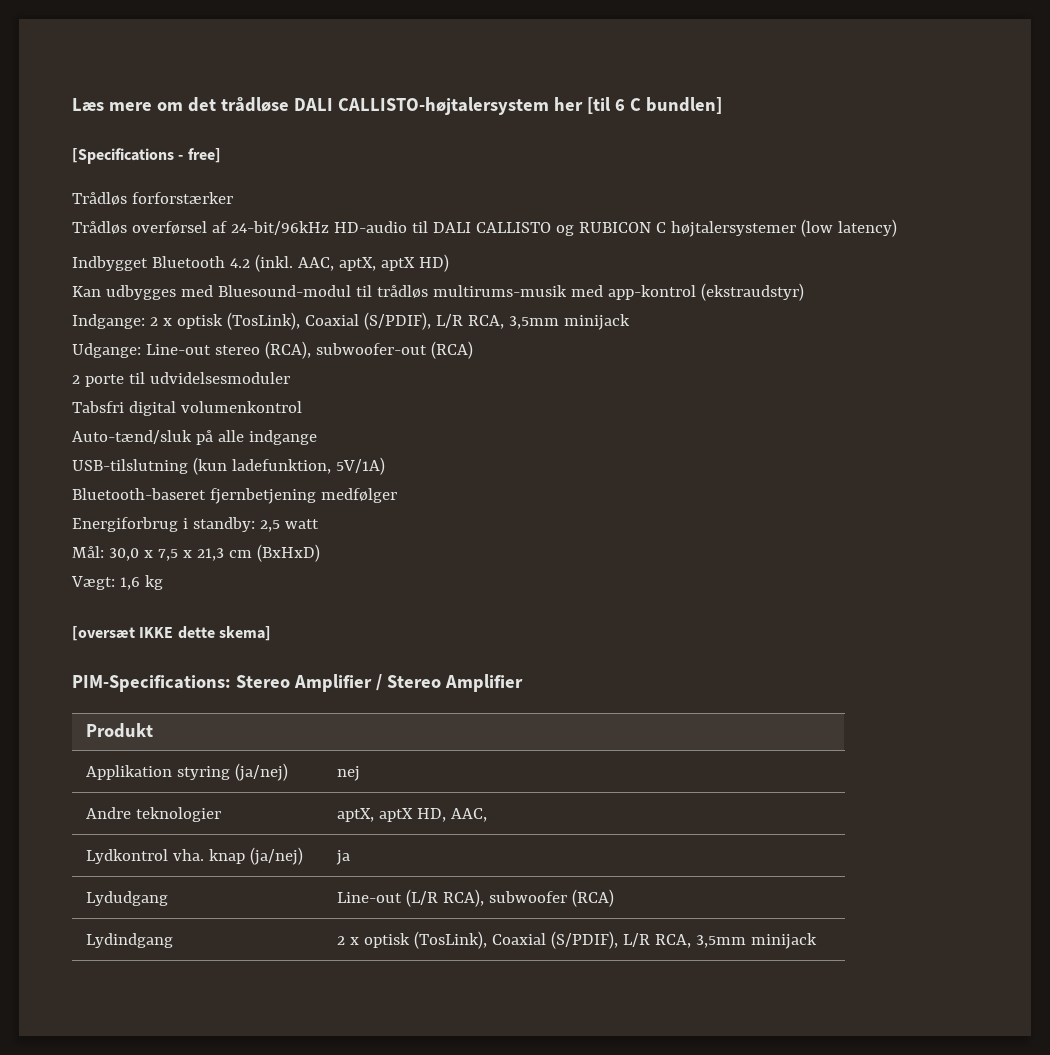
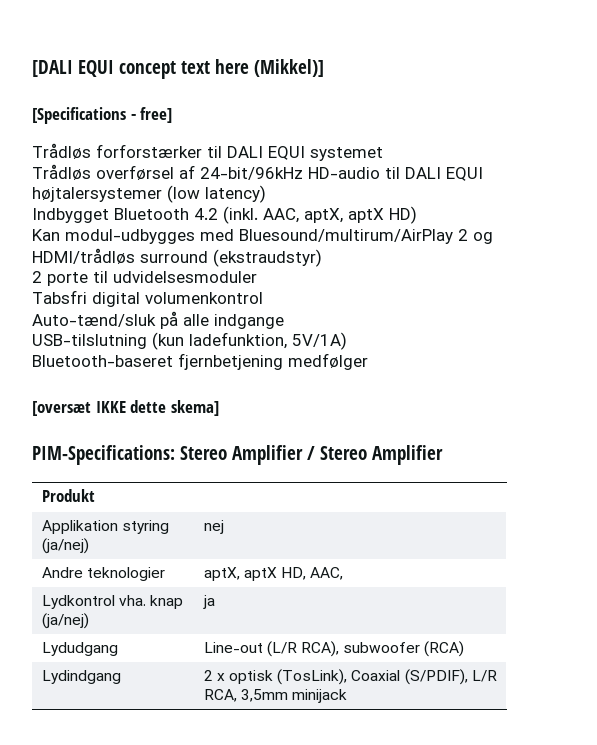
[72,97,722,115] Læs mere om det trådløse DALI CALLISTO-højtalersystem her [til 6 C bundlen] -> [32,59,324,79] [DALI EQUI concept text here (Mikkel)]
(233, 198) none -> [207,146,383,161] til DALI EQUI systemet
[475,222,666,236] CALLISTO og RUBICON C -> [446,167,483,181] EQUI
[105,283,804,301] [72,312,630,330] [72,341,473,359] udbygges med Bluesound-modul til trådløs multirums-musik med app-kontrol (ekstraudstyr) // Indgange: 2 x optisk (TosLink), Coaxial (S/PDIF), L/R RCA, 3,5mm minijack // Udgange: Line-out stereo (RCA), subwoofer-out (RCA) -> [65,229,493,244] [32,248,322,267] modul-udbygges med Bluesound/multirum/AirPlay 2 og HDMI/trådløs surround (ekstraudstyr)
[72,517,319,532] [72,544,320,562] [71,575,163,590] // Energiforbrug i standby: 2,5 watt // Mål: 30,0 x 7,5 x 21,3 cm (BxHxD) // Vægt: 1,6 kg -> (368, 361) none

